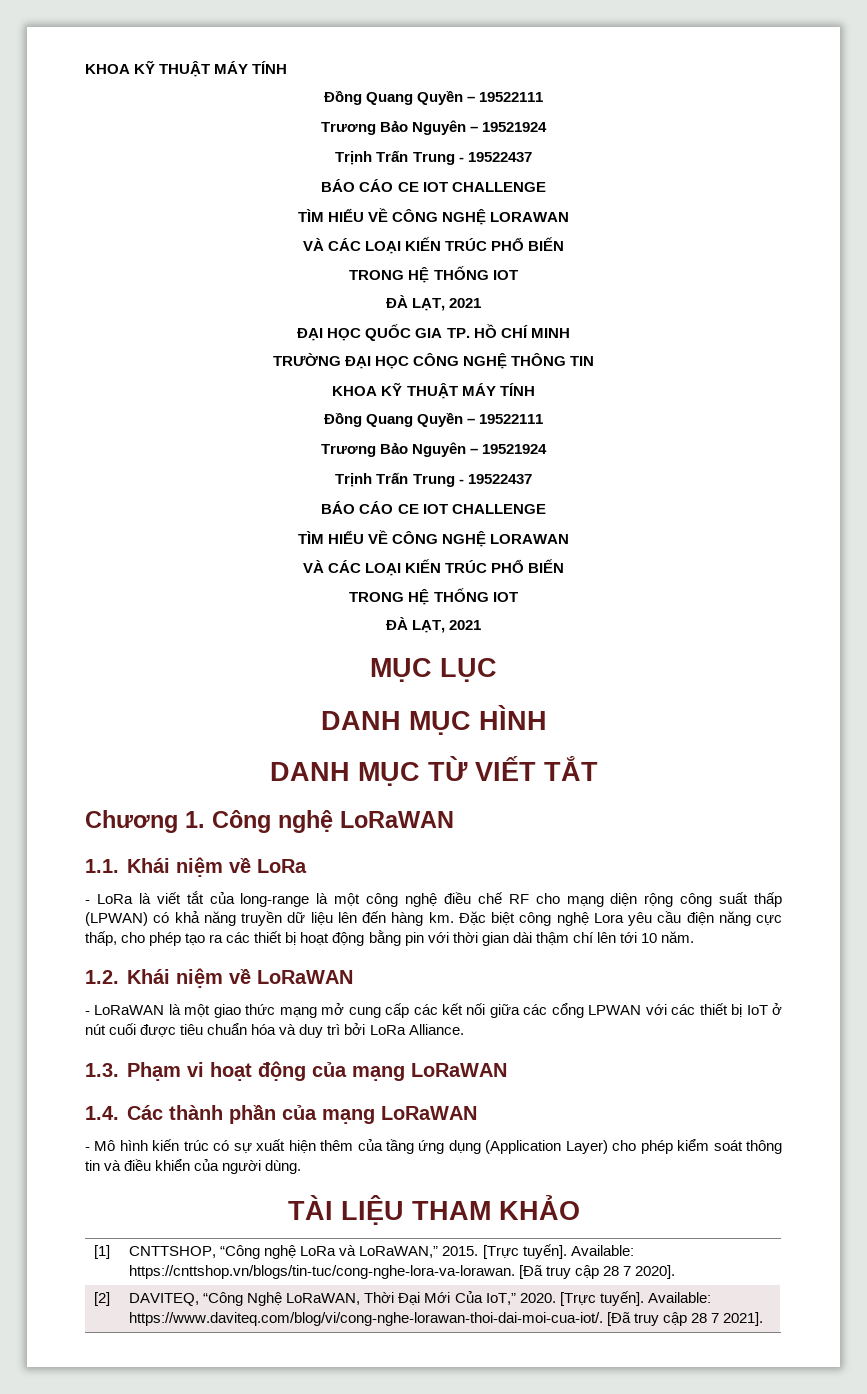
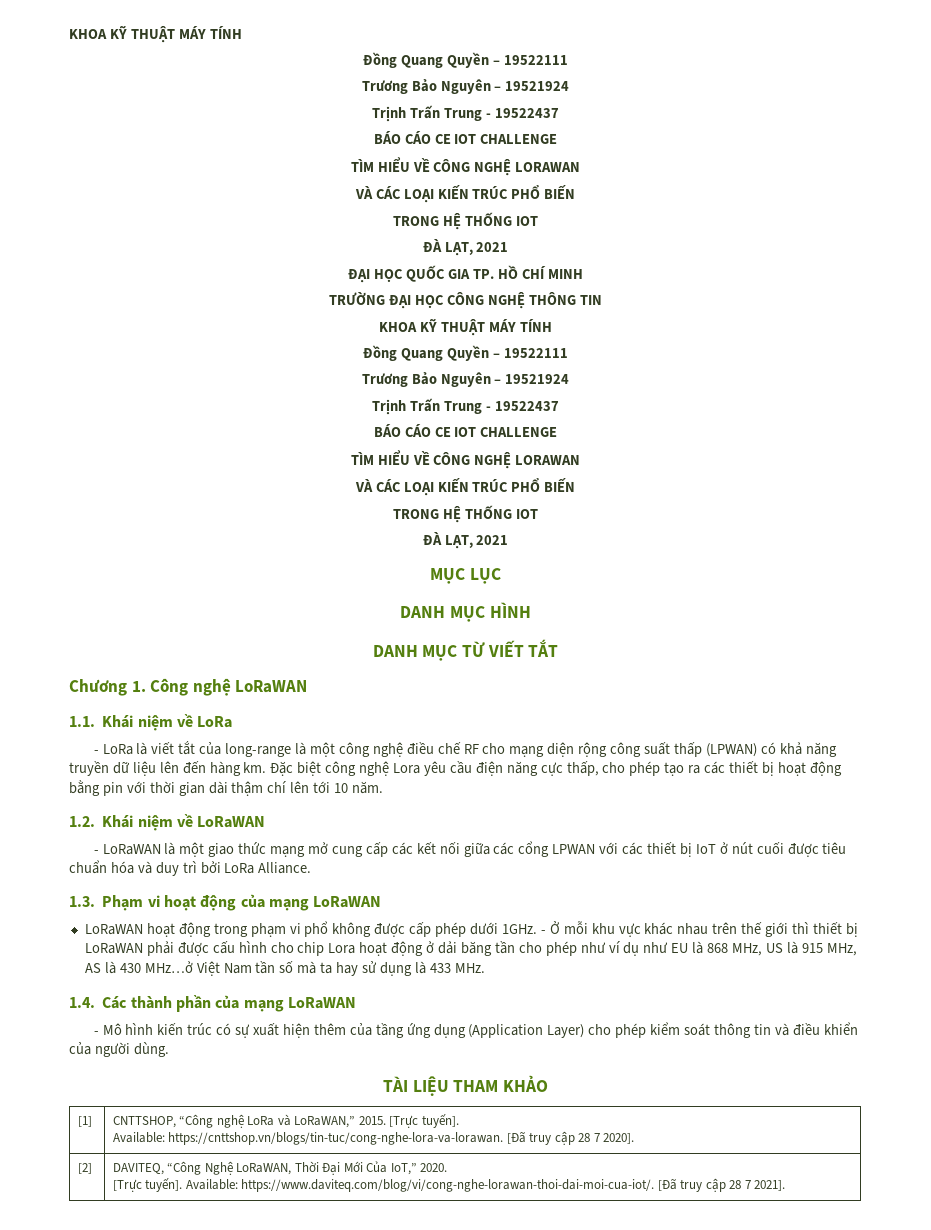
(507, 1070) none -> [84,921,858,937] [84,941,857,956] [84,961,485,976] // LoRaWAN hoạt động trong phạm vi phổ không được cấp phép dưới 1GHz. - Ở mỗi khu vực khác nhau trên thế giới thì thiết bị LoRaWAN phải được cấu hình cho chip Lora hoạt động ở dải băng tần cho phép như ví dụ như EU là 868 MHz, US là 915 MHz, AS là 430 MHz…ở Việt Nam tần số mà ta hay sử dụng là 433 MHz.
(567, 1251) none -> (459, 1121) //
(556, 1298) none -> (448, 1167) //

